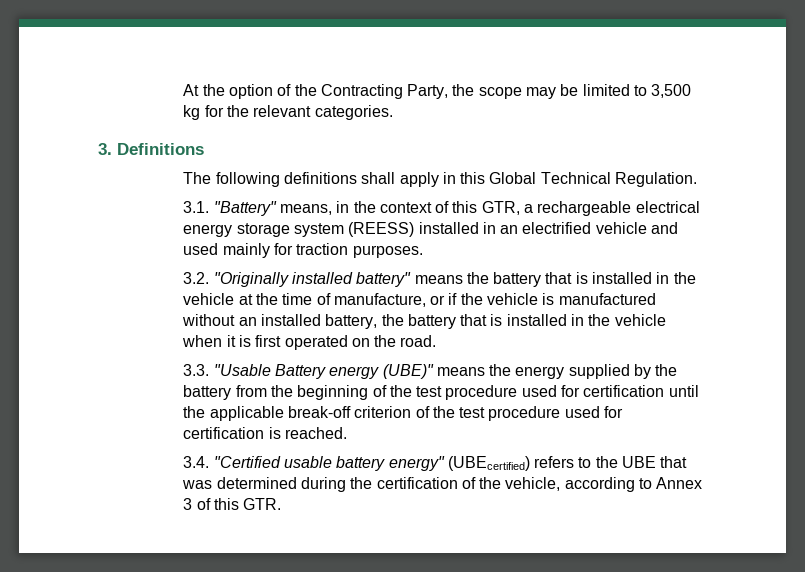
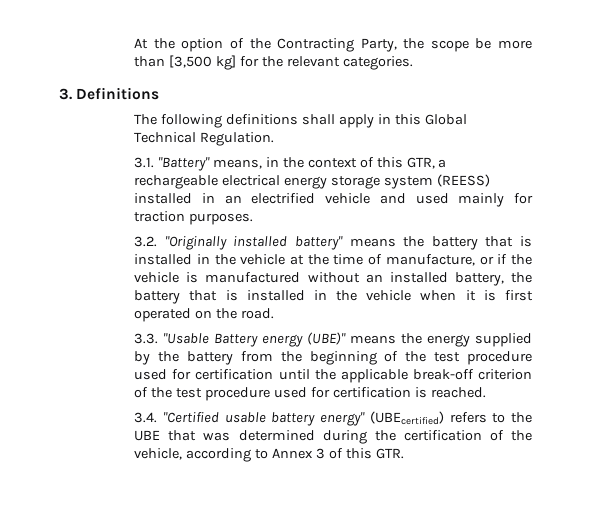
[526,84,692,99] [183,105,201,120] may be limited to 3,500 kg -> [475,38,532,49] [134,55,237,70] be more than [3,500 kg]

